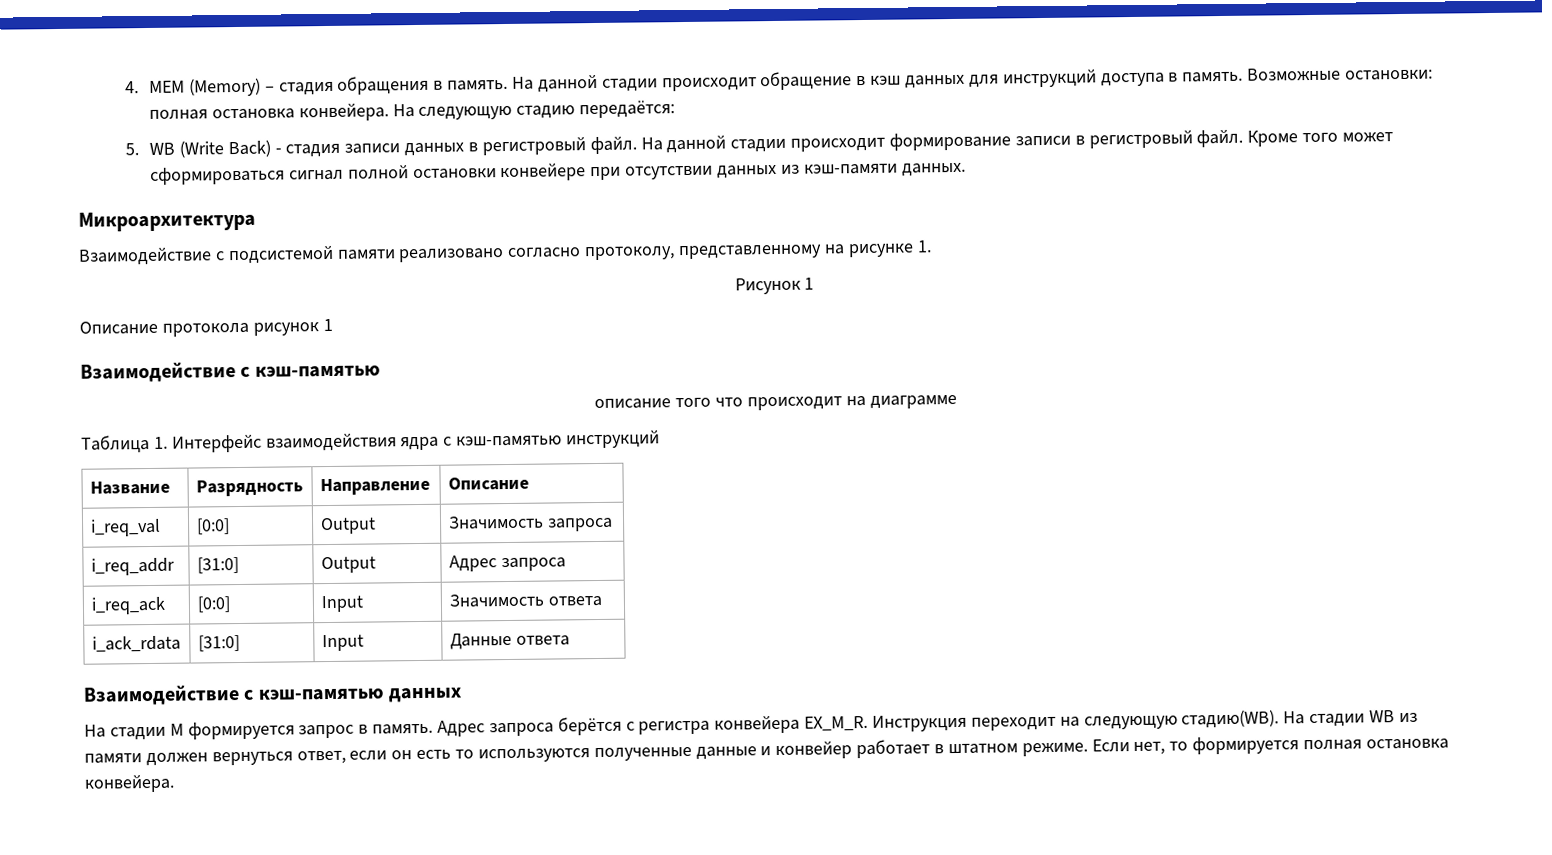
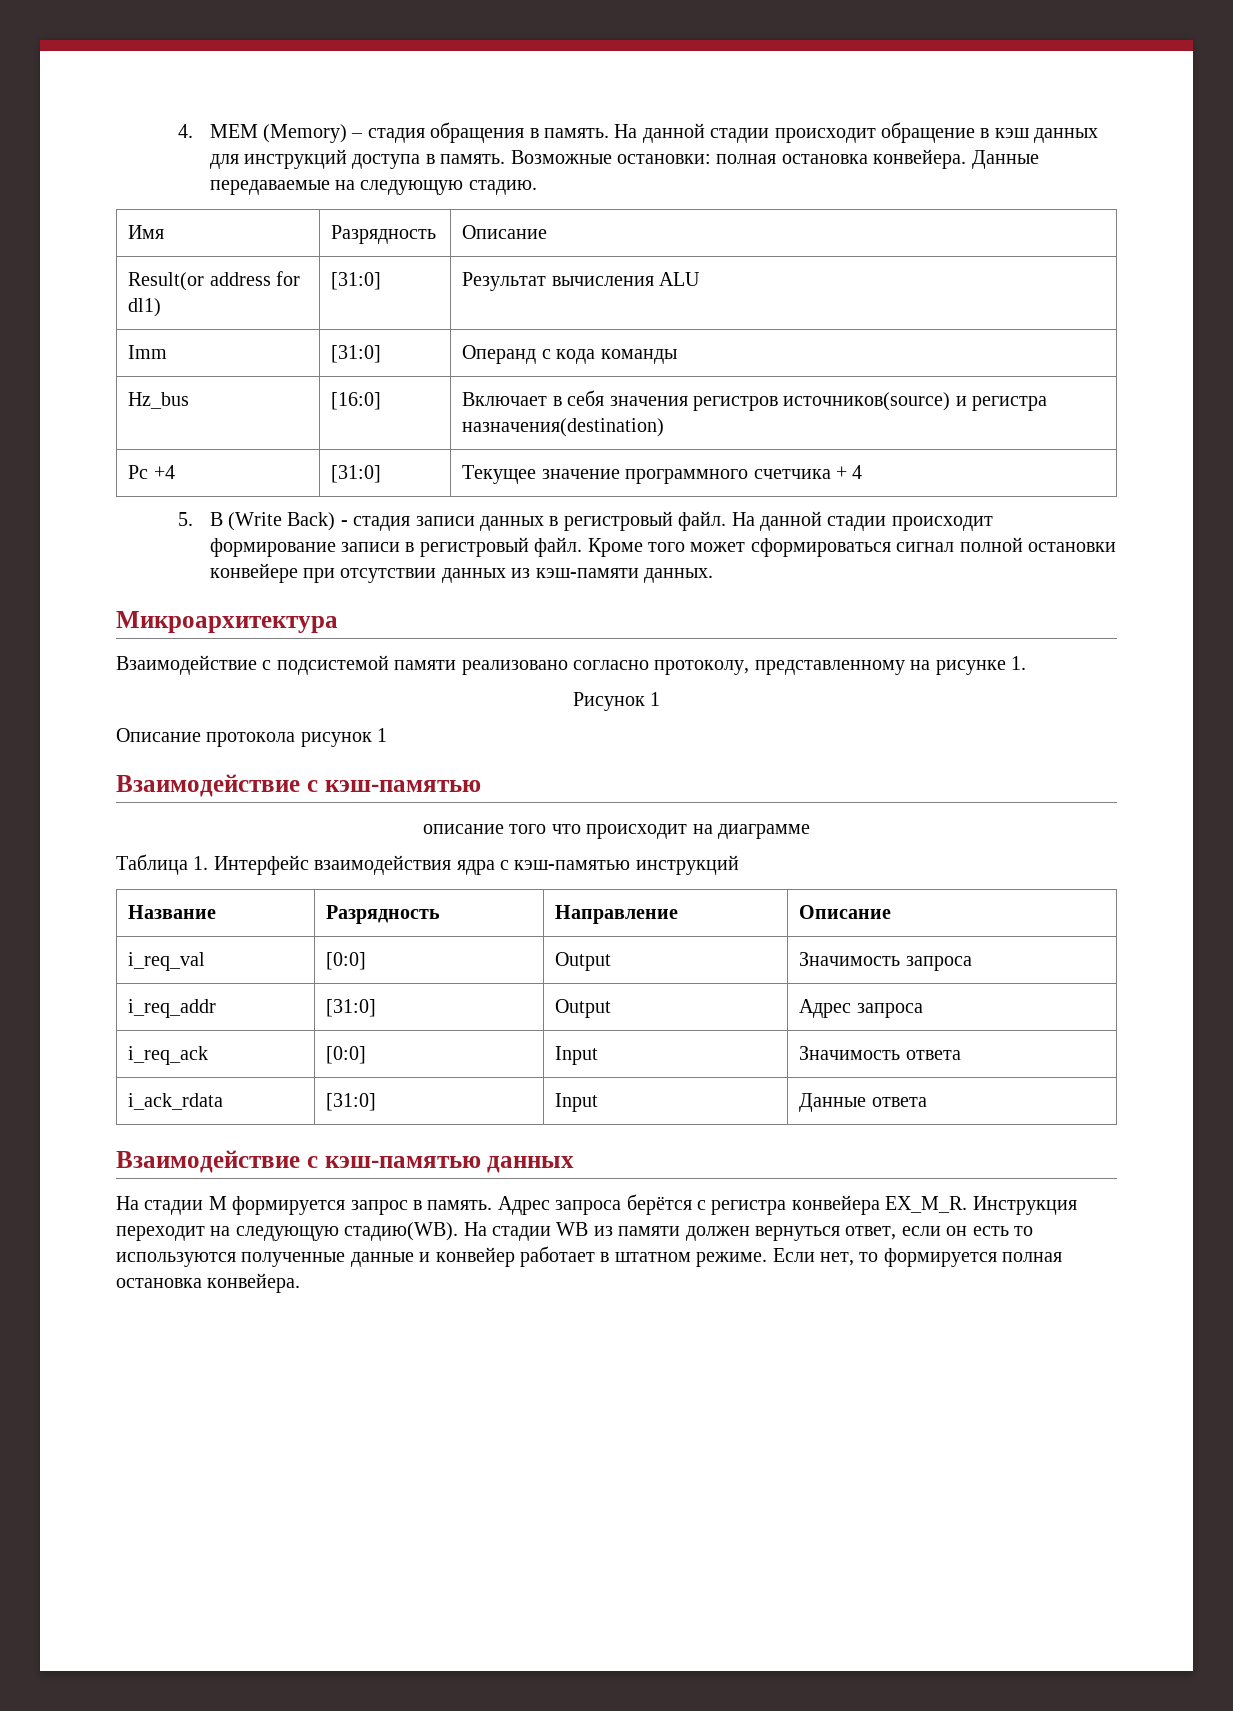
[392,100,676,120] На следующую стадию передаётся: -> [971,150,1039,169] [209,180,537,195] [128,225,165,239] [331,225,437,244] [462,225,548,239] [128,271,301,291] [128,298,162,317] [331,272,382,290] [462,272,701,291] [128,345,168,359] [331,345,382,363] [462,345,677,364] [128,392,190,409] [331,392,382,410] [462,390,1048,411] [462,418,665,437] [128,465,175,479] [331,465,382,483] [462,465,863,484] Данные передаваемые на следующую стадию. // Имя | Разрядность | Описание // Result(or address for dl1) | [31:0] | Результат вычисления ALU // Imm | [31:0] | Операнд с кода команды // Hz_bus | [16:0] | Включает в себя значения регистров источников(source) и регистра назначения(destination) // Pc +4 | [31:0] | Текущее значение программного счетчика + 4
[148,142,175,155] WB -> [209,512,223,526] B

